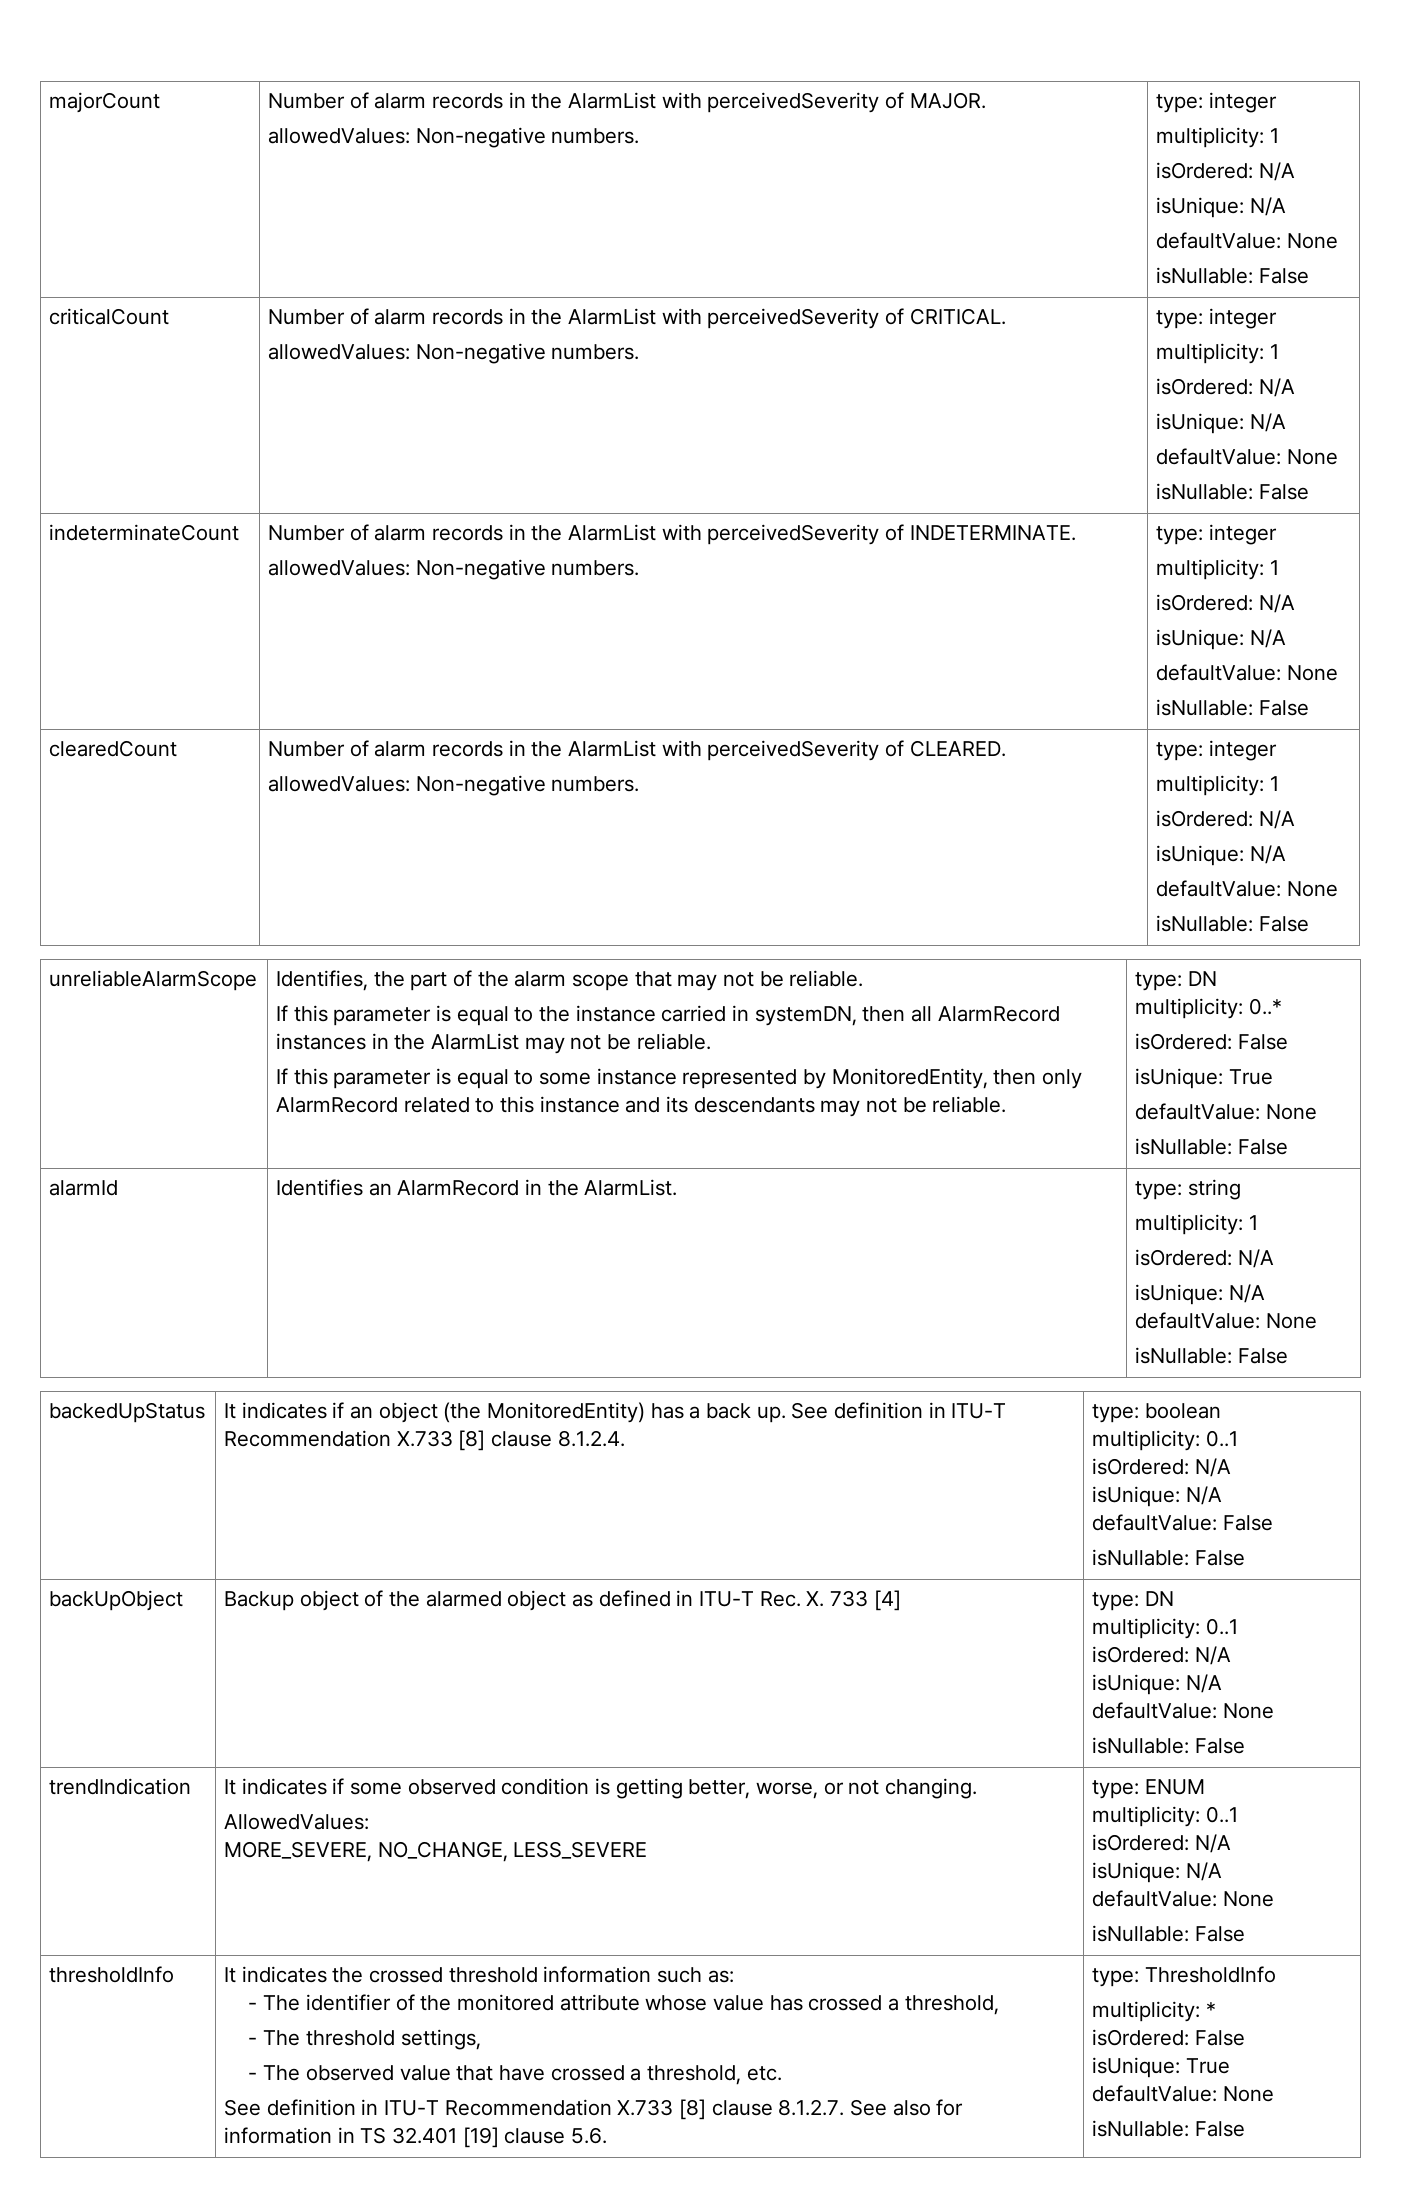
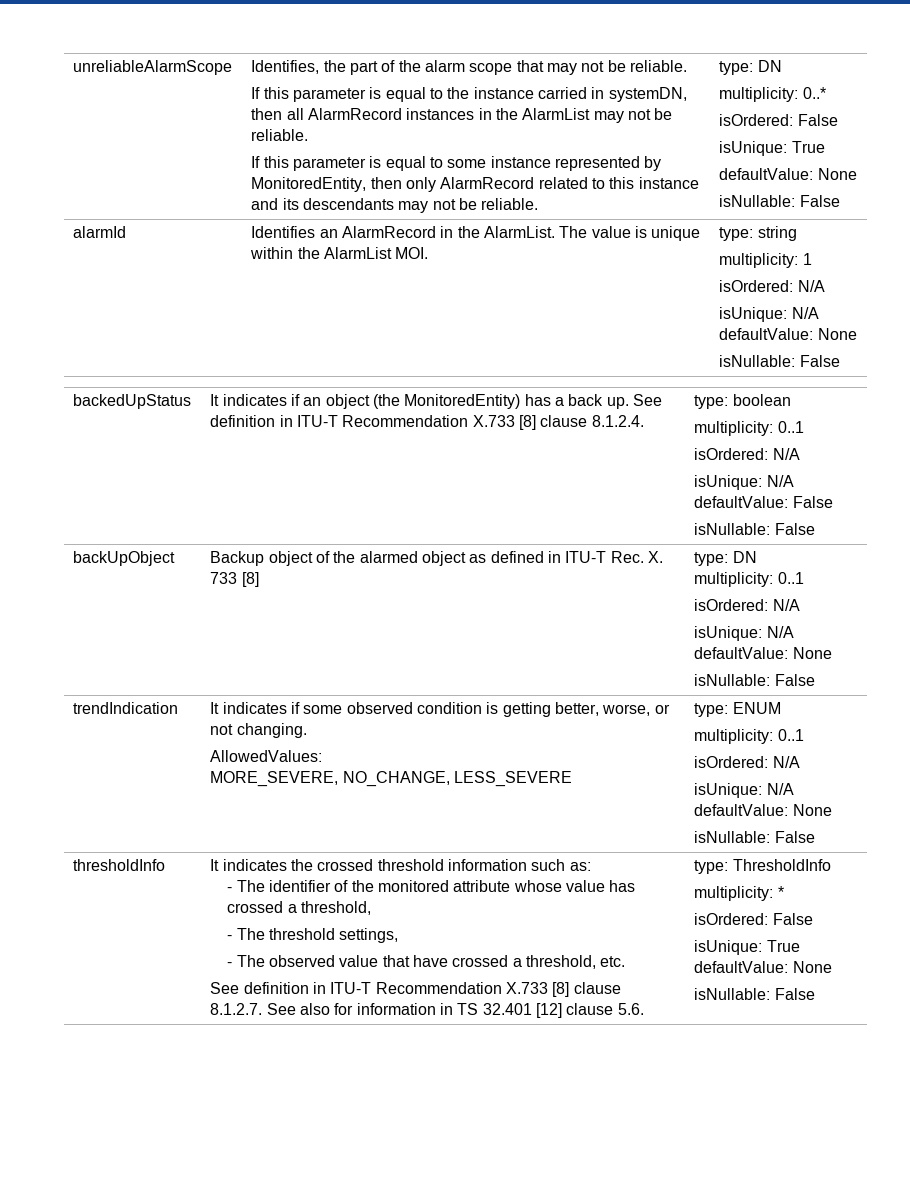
[49,92,161,113] [268,92,986,113] [268,127,640,148] [1156,92,1277,113] [1156,127,1279,148] [1156,162,1295,181] [1156,197,1286,218] [1156,232,1338,249] [1156,267,1309,284] [49,308,170,325] [268,308,1006,329] [268,343,640,364] [1156,308,1277,329] [1156,343,1279,364] [1156,378,1295,397] [1156,413,1286,434] [1156,448,1338,465] [1156,483,1309,500] [49,524,240,541] [268,524,1076,545] [268,559,640,580] [1156,524,1277,545] [1156,559,1279,580] [1156,594,1295,613] [1156,629,1286,650] [1156,664,1338,681] [1156,699,1309,716] [49,740,178,757] [268,740,1006,761] [268,775,640,796] [1156,740,1277,761] [1156,775,1279,796] [1156,810,1295,829] [1156,845,1286,866] [1156,880,1338,897] [1156,915,1309,932] majorCount | Number of alarm records in the AlarmList with perceivedSeverity of MAJOR. // allowedValues: Non-negative numbers. | type: integer // multiplicity: 1 // isOrdered: N/A // isUnique: N/A // defaultValue: None // isNullable: False // criticalCount | Number of alarm records in the AlarmList with perceivedSeverity of CRITICAL. // allowedValues: Non-negative numbers. | type: integer // multiplicity: 1 // isOrdered: N/A // isUnique: N/A // defaultValue: None // isNullable: False // indeterminateCount | Number of alarm records in the AlarmList with perceivedSeverity of INDETERMINATE. // allowedValues: Non-negative numbers. | type: integer // multiplicity: 1 // isOrdered: N/A // isUnique: N/A // defaultValue: None // isNullable: False // clearedCount | Number of alarm records in the AlarmList with perceivedSeverity of CLEARED. // allowedValues: Non-negative numbers. | type: integer // multiplicity: 1 // isOrdered: N/A // isUnique: N/A // defaultValue: None // isNullable: False // -> (73, 67) none
(678, 1187) none -> [559,226,701,241] [250,247,429,259] The value is unique within the AlarmList MOI.
[873,1590,901,1611] [4] -> [241,572,259,587] [8]
[462,2127,499,2148] [19] -> [535,1003,562,1018] [12]

